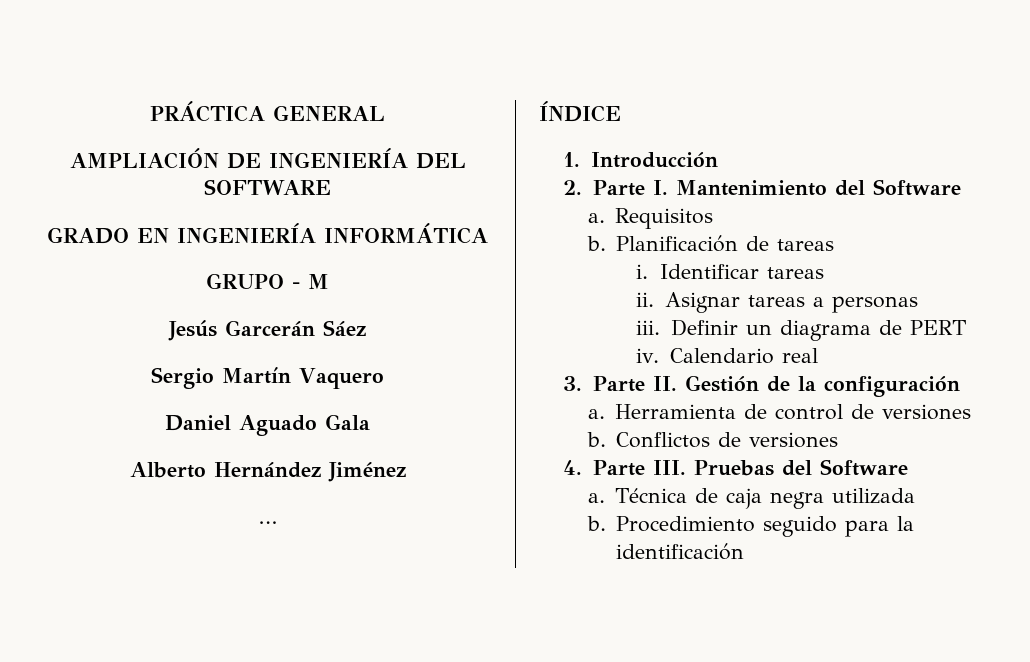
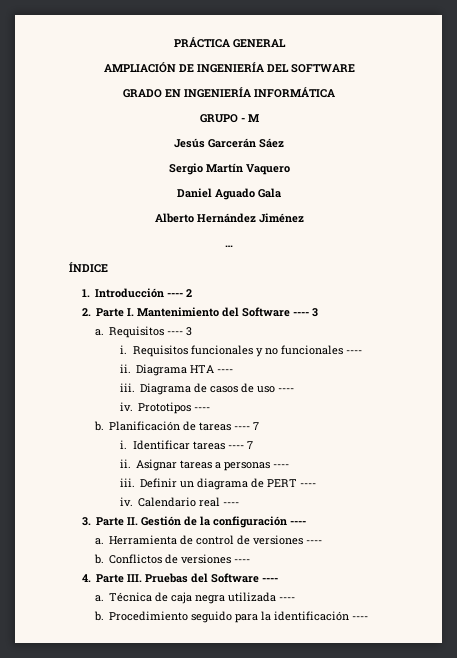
(719, 160) none -> [167,289,193,297] ---- 2
(962, 187) none -> [293,308,319,317] ---- 3
(714, 218) none -> [166,327,192,336] [119,345,362,357] [119,364,234,376] [119,383,295,395] [119,402,211,414] ---- 3 // i. Requisitos funcionales y no funcionales ---- // ii. Diagrama HTA ---- // iii. Diagrama de casos de uso ---- // iv. Prototipos ----
(835, 245) none -> [233,422,259,430] ---- 7
(825, 273) none -> [227,441,253,449] ---- 7
(918, 304) none -> [273,464,290,468] ----
(966, 327) none -> [300,483,317,487] ----
(818, 355) none -> [223,502,240,506] ----
(961, 386) none -> [290,521,307,525] ----
(972, 412) none -> [305,540,322,544] ----
(839, 440) none -> [233,559,250,563] ----
(909, 467) none -> [262,578,279,582] ----
(916, 496) none -> [278,597,295,601] ----
(745, 551) none -> [351,616,368,620] ----

